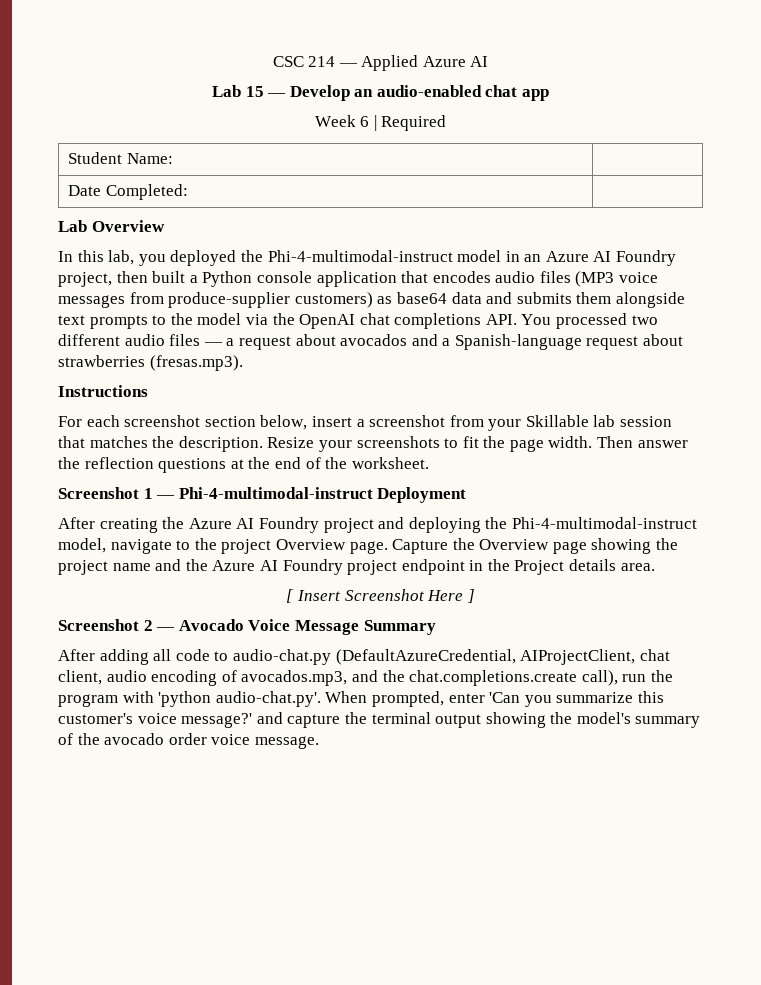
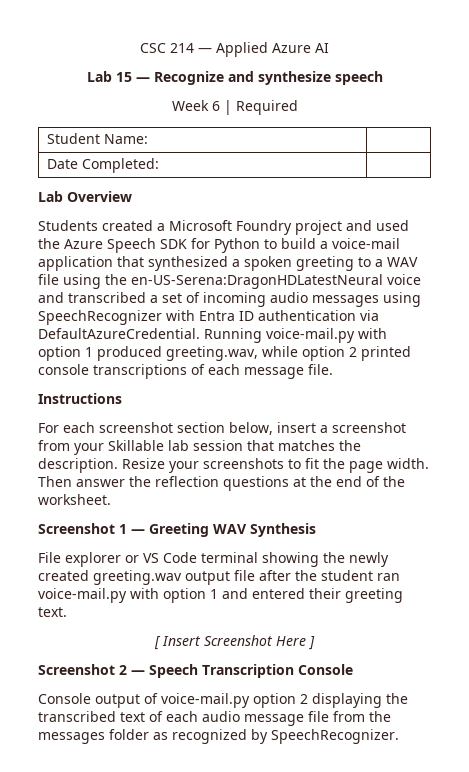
[289,85,550,101] Develop an audio-enabled chat app -> [153,71,383,85] Recognize and synthesize speech
[58,250,677,266] [58,271,659,287] [58,292,685,308] [58,313,658,329] [58,334,684,350] [58,355,243,371] In this lab, you deployed the Phi-4-multimodal-instruct model in an Azure AI Foundry project, then built a Python console application that encodes audio files (MP3 voice messages from produce-supplier customers) as base64 data and submits them alongside text prompts to the model via the OpenAI chat completions API. You processed two different audio files — a request about avocados and a Spanish-language request about strawberries (fresas.mp3). -> [38,220,409,235] [38,238,400,253] [38,256,418,271] [38,274,421,289] [38,292,421,307] [38,310,379,325] [38,328,387,343] [38,346,411,361] [38,364,333,379] Students created a Microsoft Foundry project and used the Azure Speech SDK for Python to build a voice-mail application that synthesized a spoken greeting to a WAV file using the en-US-Serena:DragonHDLatestNeural voice and transcribed a set of incoming audio messages using SpeechRecognizer with Entra ID authentication via DefaultAzureCredential. Running voice-mail.py with option 1 produced greeting.wav, while option 2 printed console transcriptions of each message file.
[178,487,467,503] [58,517,697,533] [58,538,679,554] [58,559,655,575] Phi-4-multimodal-instruct Deployment // After creating the Azure AI Foundry project and deploying the Phi-4-multimodal-instruct model, navigate to the project Overview page. Capture the Overview page showing the project name and the Azure AI Foundry project endpoint in the Project details area. -> [149,523,316,537] [38,552,389,567] [38,570,400,585] [38,588,403,603] [38,607,67,617] Greeting WAV Synthesis // File explorer or VS Code terminal showing the newly created greeting.wav output file after the student ran voice-mail.py with option 1 and entered their greeting text.
[178,619,436,635] [58,649,670,665] [58,670,673,686] [58,691,664,707] [58,712,701,728] [58,733,319,749] Avocado Voice Message Summary // After adding all code to audio-chat.py (DefaultAzureCredential, AIProjectClient, chat client, audio encoding of avocados.mp3, and the chat.completions.create call), run the program with 'python audio-chat.py'. When prompted, enter 'Can you summarize this customer's voice message?' and capture the terminal output showing the model's summary of the avocado order voice message. -> [149,664,353,678] [38,693,408,708] [38,711,391,726] [38,729,399,744] Speech Transcription Console // Console output of voice-mail.py option 2 displaying the transcribed text of each audio message file from the messages folder as recognized by SpeechRecognizer.

